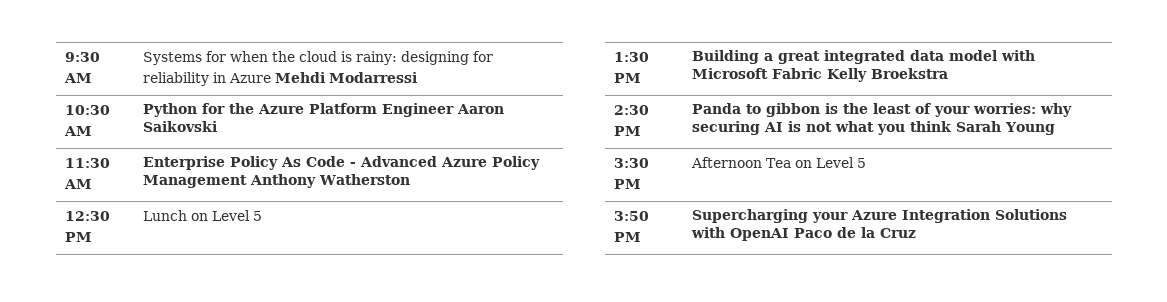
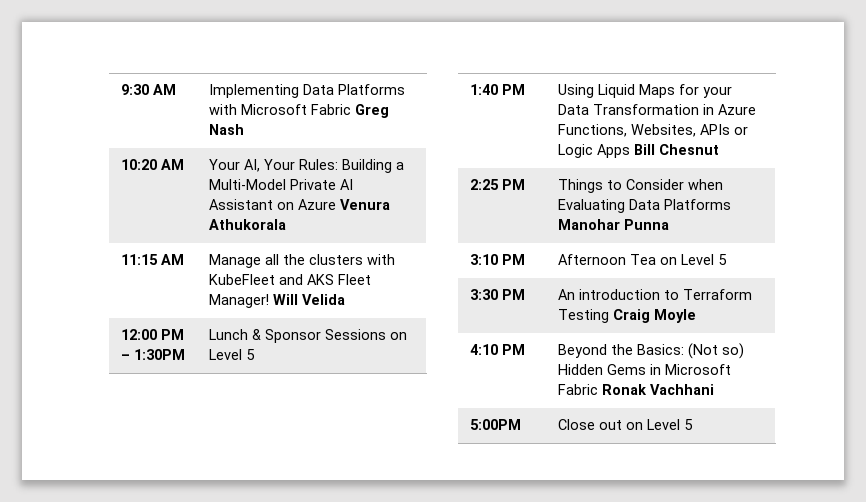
[142,51,493,65] [142,72,417,86] [64,105,110,115] [63,126,92,136] [142,103,504,117] [142,121,217,132] [64,158,110,168] [63,179,92,189] [142,156,540,170] [142,174,410,188] [64,211,110,221] [64,232,92,242] [142,210,262,221] [613,52,649,62] [613,73,641,83] [691,50,1035,64] [691,68,948,82] [613,105,649,115] [613,126,641,136] [691,103,1072,117] [691,121,1055,135] [613,158,649,168] Systems for when the cloud is rainy: designing for reliability in Azure Mehdi Modarressi // 10:30 AM | Python for the Azure Platform Engineer Aaron Saikovski // 11:30 AM | Enterprise Policy As Code - Advanced Azure Policy Management Anthony Watherston // 12:30 PM | Lunch on Level 5 // 1:30 PM | Building a great integrated data model with Microsoft Fabric Kelly Broekstra // 2:30 PM | Panda to gibbon is the least of your worries: why securing AI is not what you think Sarah Young // 3:30 -> [209,84,406,98] [209,104,390,118] [209,124,245,135] [121,159,185,170] [209,159,405,173] [209,179,354,190] [209,199,391,210] [209,219,287,230] [121,254,185,265] [209,254,396,268] [209,274,372,285] [209,294,346,308] [121,329,185,340] [121,349,186,360] [209,329,408,343] [209,349,256,360] [470,84,526,95] [558,84,733,98] [558,104,757,115] [558,124,749,137] [558,144,720,158] [470,179,526,190] [558,179,724,193] [558,199,732,213] [558,219,670,230] [470,254,499,265] Implementing Data Platforms with Microsoft Fabric Greg Nash // 10:20 AM | Your AI, Your Rules: Building a Multi-Model Private AI Assistant on Azure Venura Athukorala // 11:15 AM | Manage all the clusters with KubeFleet and AKS Fleet Manager! Will Velida // 12:00 PM – 1:30PM | Lunch & Sponsor Sessions on Level 5 // 1:40 PM | Using Liquid Maps for your Data Transformation in Azure Functions, Websites, APIs or Logic Apps Bill Chesnut // 2:25 PM | Things to Consider when Evaluating Data Platforms Manohar Punna // 3:10
[613,211,649,221] [613,232,641,242] [691,209,1067,223] [690,227,916,241] 3:50 PM | Supercharging your Azure Integration Solutions with OpenAI Paco de la Cruz -> [470,289,526,300] [558,289,753,300] [558,309,697,323] [470,344,526,355] [558,343,745,359] [558,364,732,375] [558,384,715,395] [470,419,522,430] [558,419,694,430] 3:30 PM | An introduction to Terraform Testing Craig Moyle // 4:10 PM | Beyond the Basics: (Not so) Hidden Gems in Microsoft Fabric Ronak Vachhani // 5:00PM | Close out on Level 5

